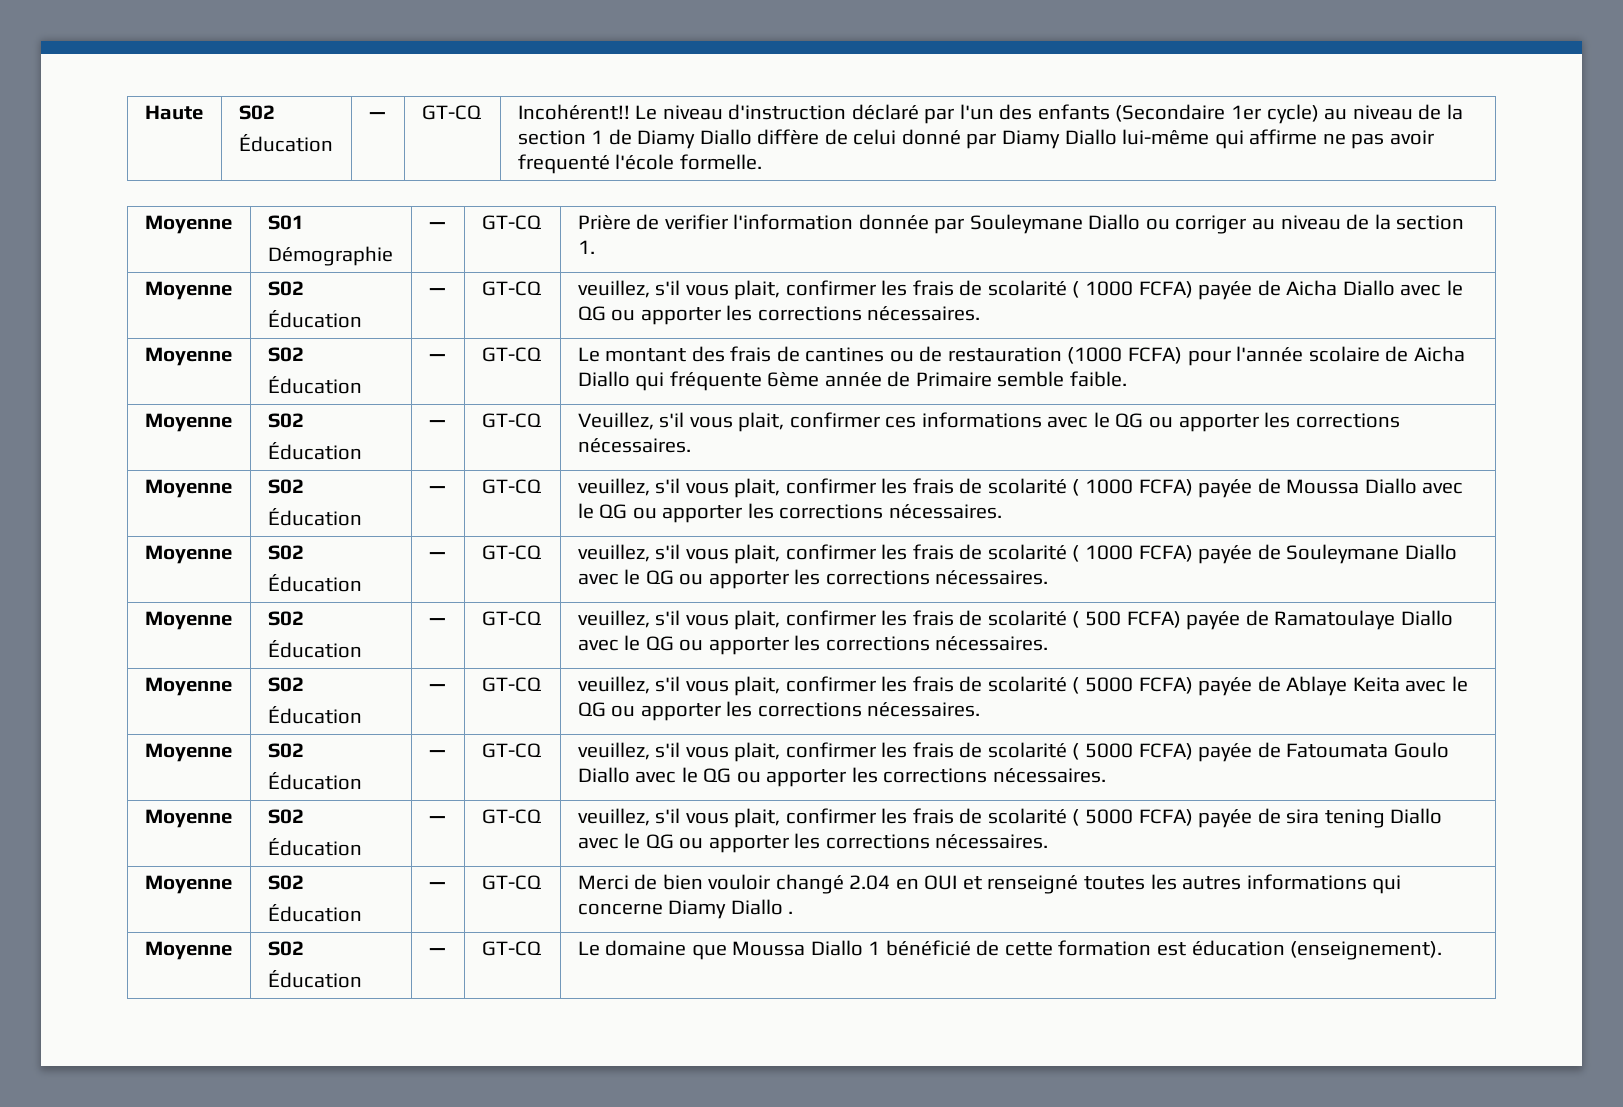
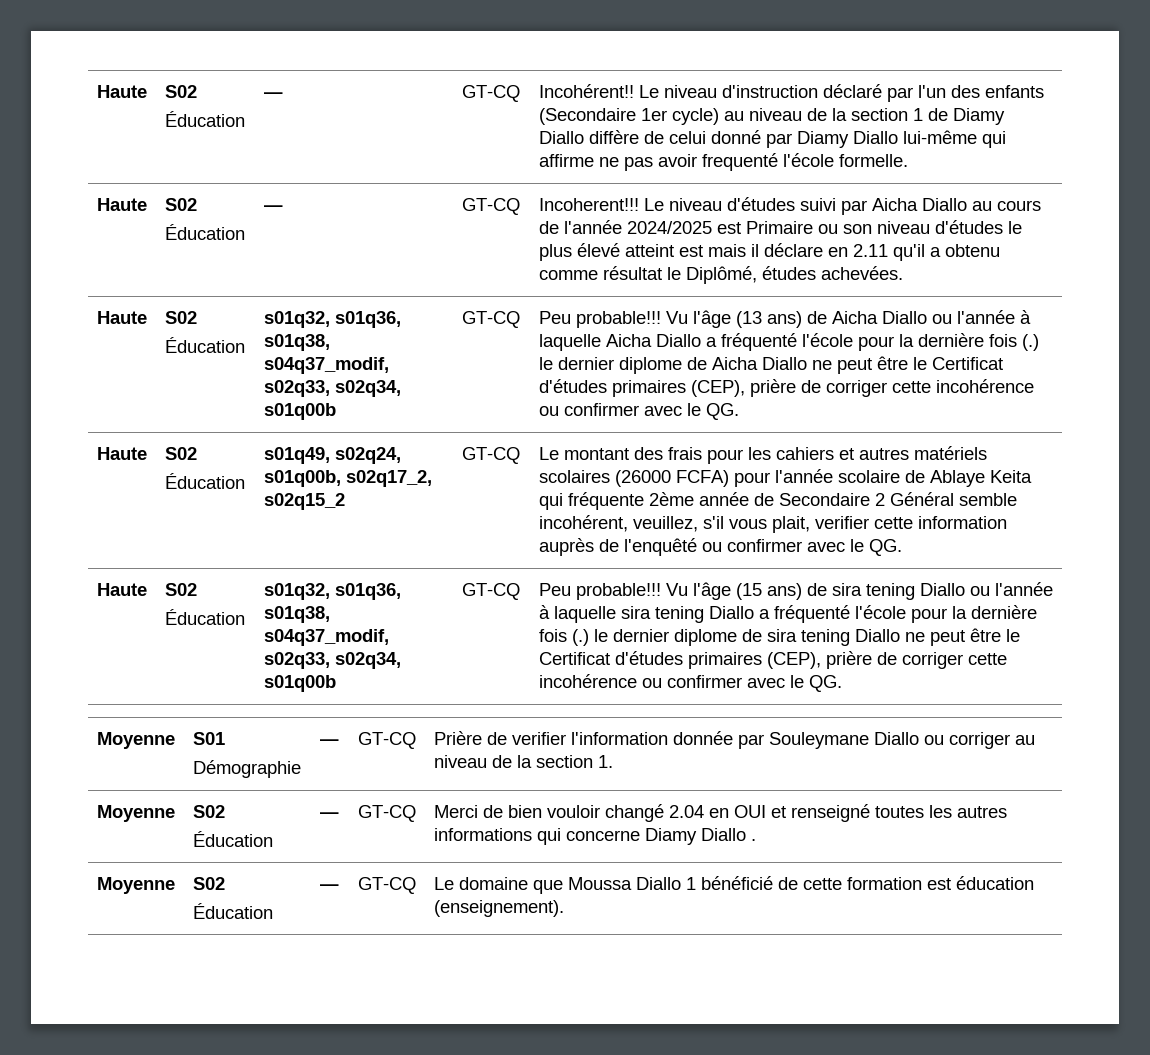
(762, 162) none -> [96,198,147,211] [164,198,197,211] [164,224,245,240] [263,205,283,211] [461,198,520,215] [538,197,1041,215] [538,220,1022,234] [538,243,1000,261] [538,266,903,284] [96,311,147,324] [164,311,197,324] [164,337,245,353] [263,311,401,328] [263,334,330,351] [263,357,389,374] [263,380,401,397] [263,403,336,420] [461,311,520,328] [538,310,1031,328] [538,333,1039,351] [538,356,1003,374] [538,379,1034,397] [538,403,739,420] [96,447,147,460] [164,447,197,460] [164,473,245,489] [263,447,401,464] [263,470,432,487] [263,493,345,510] [461,447,520,464] [538,446,987,464] [538,469,1032,487] [538,492,1017,510] [538,515,1007,533] [538,538,902,556] [96,583,147,596] [164,583,197,596] [164,609,245,625] [263,583,401,600] [263,606,330,623] [263,629,389,646] [263,652,401,669] [263,675,336,692] [461,583,520,600] [538,582,1053,600] [538,605,1037,623] [538,628,1020,646] [538,651,1007,669] [538,674,842,692] // Haute | S02 // Éducation | — | GT-CQ | Incoherent!!! Le niveau d'études suivi par Aicha Diallo au cours de l'année 2024/2025 est Primaire ou son niveau d'études le plus élevé atteint est mais il déclare en 2.11 qu'il a obtenu comme résultat le Diplômé, études achevées. // Haute | S02 // Éducation | s01q32, s01q36, s01q38, s04q37_modif, s02q33, s02q34, s01q00b | GT-CQ | Peu probable!!! Vu l'âge (13 ans) de Aicha Diallo ou l'année à laquelle Aicha Diallo a fréquenté l'école pour la dernière fois (.) le dernier diplome de Aicha Diallo ne peut être le Certificat d'études primaires (CEP), prière de corriger cette incohérence ou confirmer avec le QG. // Haute | S02 // Éducation | s01q49, s02q24, s01q00b, s02q17_2, s02q15_2 | GT-CQ | Le montant des frais pour les cahiers et autres matériels scolaires (26000 FCFA) pour l'année scolaire de Ablaye Keita qui fréquente 2ème année de Secondaire 2 Général semble incohérent, veuillez, s'il vous plait, verifier cette information auprès de l'enquêté ou confirmer avec le QG. // Haute | S02 // Éducation | s01q32, s01q36, s01q38, s04q37_modif, s02q33, s02q34, s01q00b | GT-CQ | Peu probable!!! Vu l'âge (15 ans) de sira tening Diallo ou l'année à laquelle sira tening Diallo a fréquenté l'école pour la dernière fois (.) le dernier diplome de sira tening Diallo ne peut être le Certificat d'études primaires (CEP), prière de corriger cette incohérence ou confirmer avec le QG.
[267,310,362,328] [428,288,446,295] [481,281,541,296] [577,280,1463,300] [577,305,981,325] [144,347,232,366] [267,347,304,362] [267,376,362,394] [428,354,446,361] [481,347,541,362] [577,346,1465,366] [577,371,1127,391] [144,413,232,432] [267,413,304,428] [267,442,362,460] [428,420,446,427] [481,413,541,428] [577,412,1400,432] [577,438,691,453] [144,479,232,498] [267,479,304,494] [267,508,362,526] [428,486,446,493] [481,479,541,494] [577,478,1464,498] [577,503,1002,523] [144,545,232,564] [267,545,304,560] [267,574,362,592] [428,552,446,559] [481,545,541,560] [577,544,1457,564] [577,569,1049,589] [144,611,232,630] [267,611,304,626] [267,640,362,658] [428,618,446,625] [481,611,541,626] [577,610,1453,630] [577,635,1049,655] [144,677,232,696] [267,677,304,692] [267,706,362,724] [428,684,446,691] [481,677,541,692] [577,676,1468,696] [577,701,981,721] [144,743,232,762] [267,743,304,758] [267,772,362,790] [428,750,446,757] [481,743,541,758] [577,742,1449,762] [577,767,1106,787] [144,809,232,828] [267,809,304,824] [267,838,362,856] [428,816,446,823] [481,809,541,824] [577,808,1443,828] [577,833,1049,853] [144,875,232,894] [267,875,304,890] // Éducation | — | GT-CQ | veuillez, s'il vous plait, confirmer les frais de scolarité ( 1000 FCFA) payée de Aicha Diallo avec le QG ou apporter les corrections nécessaires. // Moyenne | S02 // Éducation | — | GT-CQ | Le montant des frais de cantines ou de restauration (1000 FCFA) pour l'année scolaire de Aicha Diallo qui fréquente 6ème année de Primaire semble faible. // Moyenne | S02 // Éducation | — | GT-CQ | Veuillez, s'il vous plait, confirmer ces informations avec le QG ou apporter les corrections nécessaires. // Moyenne | S02 // Éducation | — | GT-CQ | veuillez, s'il vous plait, confirmer les frais de scolarité ( 1000 FCFA) payée de Moussa Diallo avec le QG ou apporter les corrections nécessaires. // Moyenne | S02 // Éducation | — | GT-CQ | veuillez, s'il vous plait, confirmer les frais de scolarité ( 1000 FCFA) payée de Souleymane Diallo avec le QG ou apporter les corrections nécessaires. // Moyenne | S02 // Éducation | — | GT-CQ | veuillez, s'il vous plait, confirmer les frais de scolarité ( 500 FCFA) payée de Ramatoulaye Diallo avec le QG ou apporter les corrections nécessaires. // Moyenne | S02 // Éducation | — | GT-CQ | veuillez, s'il vous plait, confirmer les frais de scolarité ( 5000 FCFA) payée de Ablaye Keita avec le QG ou apporter les corrections nécessaires. // Moyenne | S02 // Éducation | — | GT-CQ | veuillez, s'il vous plait, confirmer les frais de scolarité ( 5000 FCFA) payée de Fatoumata Goulo Diallo avec le QG ou apporter les corrections nécessaires. // Moyenne | S02 // Éducation | — | GT-CQ | veuillez, s'il vous plait, confirmer les frais de scolarité ( 5000 FCFA) payée de sira tening Diallo avec le QG ou apporter les corrections nécessaires. // Moyenne | S02 -> (225, 811) none

